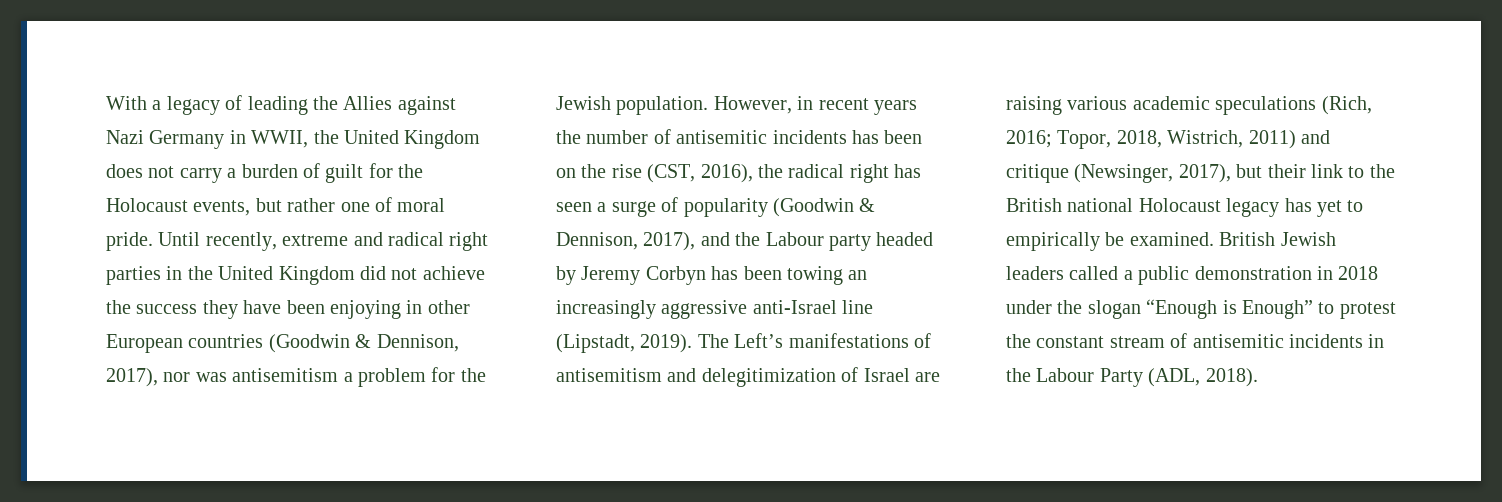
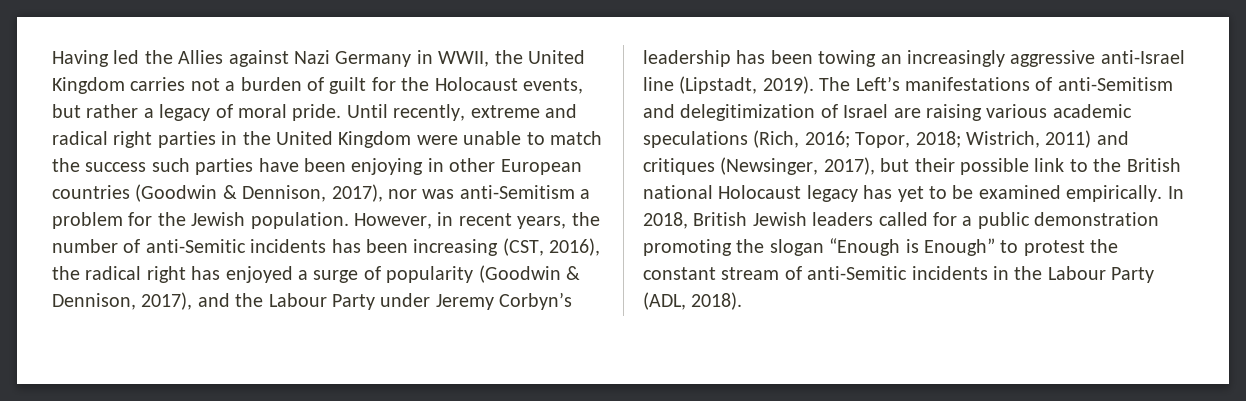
[106,95,308,115] With a legacy of leading -> [52,50,140,67] Having led
[106,164,222,183] does not carry -> [130,77,220,91] carries not
[340,202,370,212] one -> [143,104,211,121] a legacy
[360,266,485,280] [106,300,238,319] did not achieve the success they -> [416,131,602,145] [52,158,254,175] were unable to match the success such parties
[232,368,339,382] antisemitism -> [459,185,575,199] anti-Semitism
[874,100,917,115] years -> [517,216,567,229] years,
[676,130,768,144] antisemitic -> [145,239,246,253] anti-Semitic
[556,164,642,178] on the rise -> [413,239,499,256] increasing
[556,202,592,212] seen -> [225,266,293,283] enjoyed
[829,232,934,251] [556,266,706,285] party headed by Jeremy Corbyn -> [332,292,573,310] [643,50,731,67] Party under Jeremy Corbyn’s leadership
[556,368,662,382] antisemitism -> [1057,77,1173,91] anti-Semitism
[1116,130,1162,148] 2018, -> [915,131,961,148] 2018;
[1006,164,1069,183] critique -> [643,158,715,175] critiques
(1306, 171) none -> [960,158,1029,175] possible
[1006,232,1214,251] empirically be examined. -> [952,185,1184,202] [643,212,688,229] be examined empirically. In 2018,
(1119, 273) none -> [933,212,957,226] for
[1317,266,1379,280] [1006,300,1052,314] in 2018 under -> [643,239,732,256] promoting
[1192,334,1284,348] antisemitic -> [807,266,908,280] anti-Semitic

